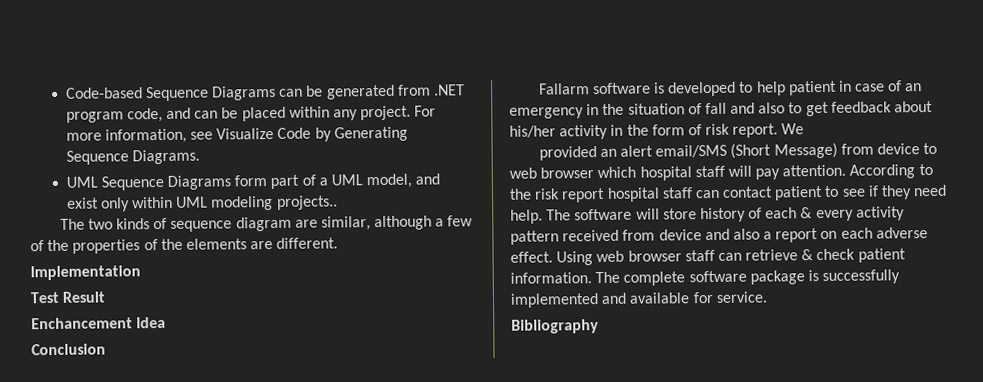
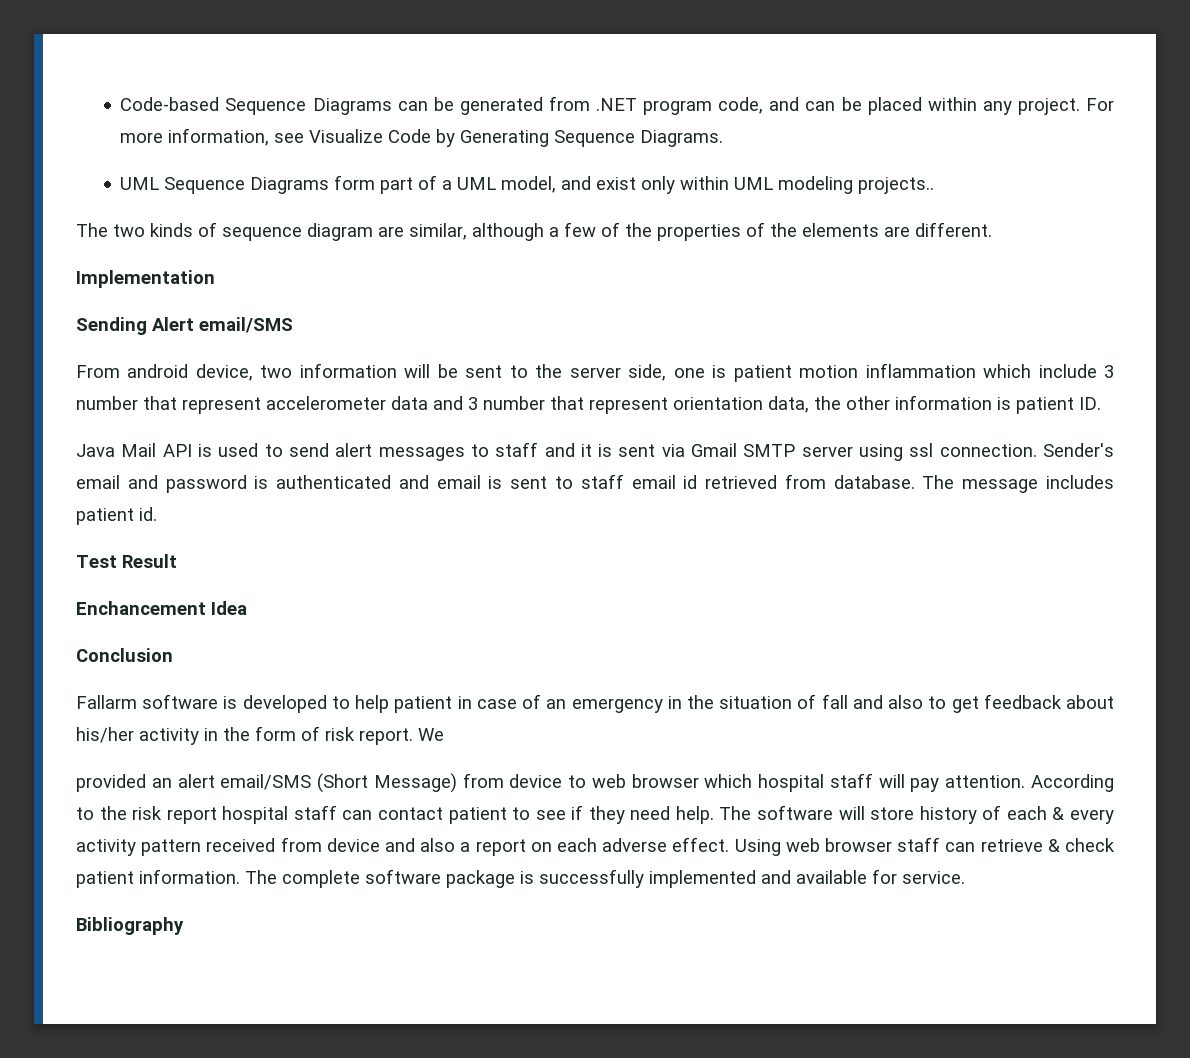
(141, 273) none -> [76,317,293,335] [76,363,1115,382] [76,395,1101,414] [76,442,1115,461] [76,474,1115,493] [76,507,157,525] // Sending Alert email/SMS // From android device, two information will be sent to the server side, one is patient motion inflammation which include 3 number that represent accelerometer data and 3 number that represent orientation data, the other information is patient ID. // Java Mail API is used to send alert messages to staff and it is sent via Gmail SMTP server using ssl connection. Sender's email and password is authenticated and email is sent to staff email id retrieved from database. The message includes patient id.

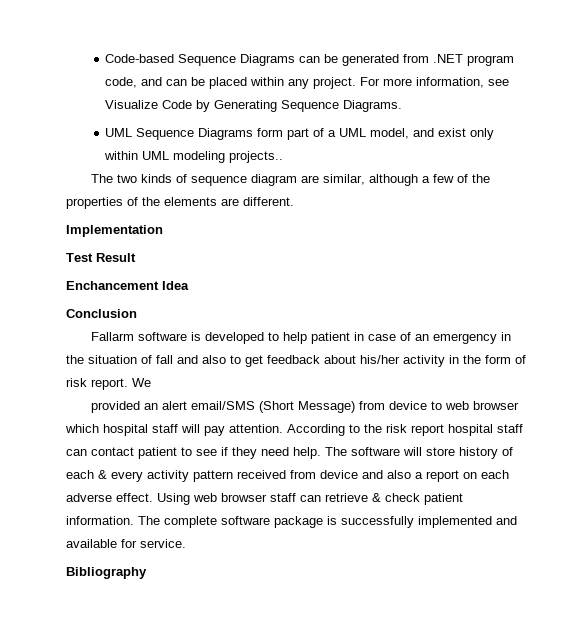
[76,317,293,335] [76,363,1115,382] [76,395,1101,414] [76,442,1115,461] [76,474,1115,493] [76,507,157,525] // Sending Alert email/SMS // From android device, two information will be sent to the server side, one is patient motion inflammation which include 3 number that represent accelerometer data and 3 number that represent orientation data, the other information is patient ID. // Java Mail API is used to send alert messages to staff and it is sent via Gmail SMTP server using ssl connection. Sender's email and password is authenticated and email is sent to staff email id retrieved from database. The message includes patient id. -> (163, 231) none

